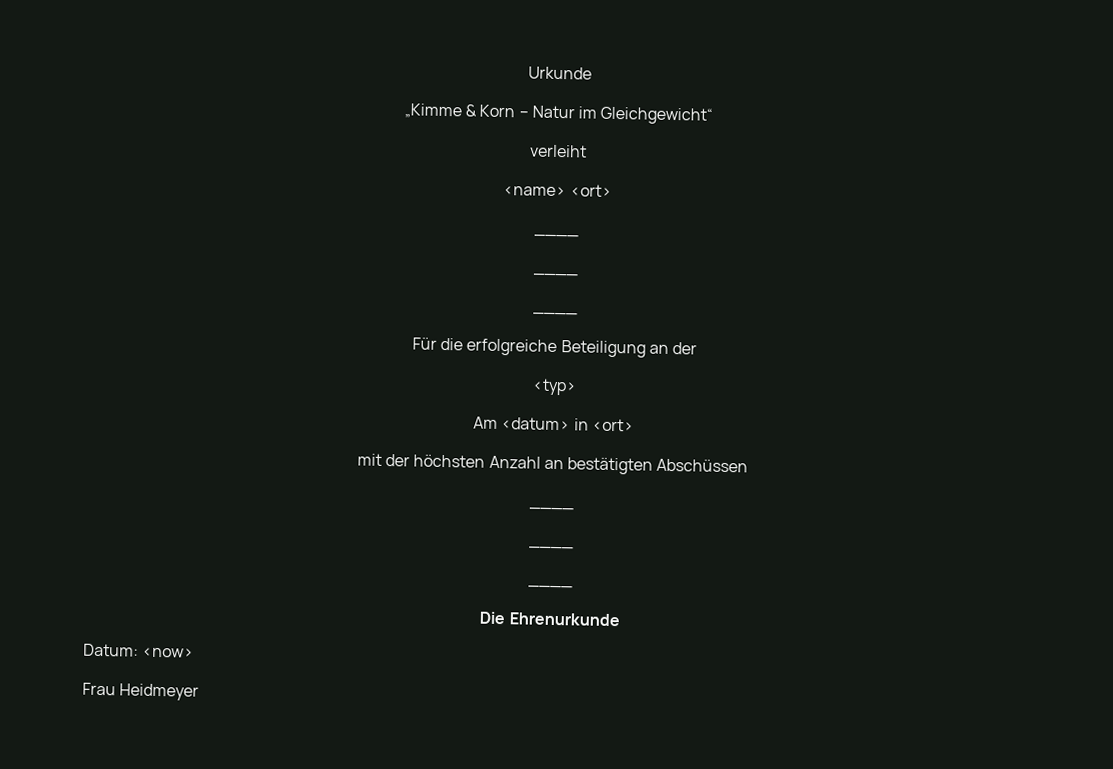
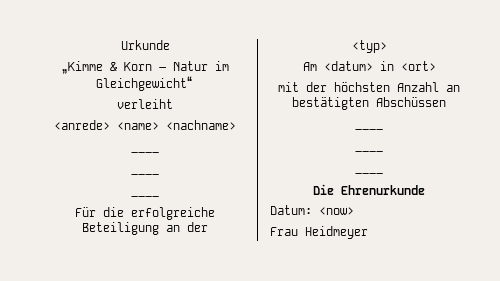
[503,184,612,197] <name> <ort> -> [54,120,236,130] <anrede> <name> <nachname>

